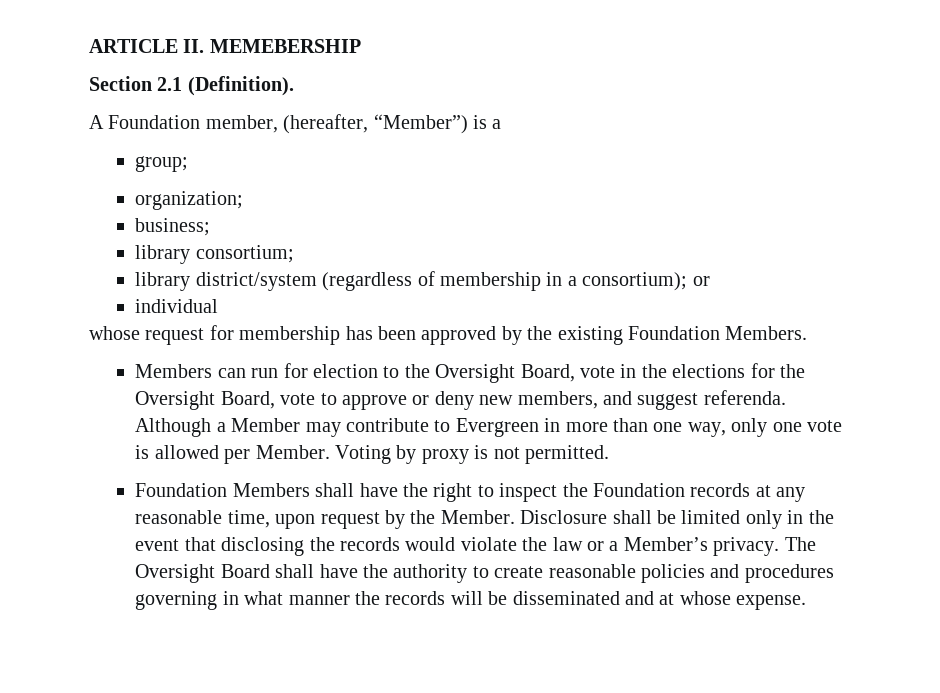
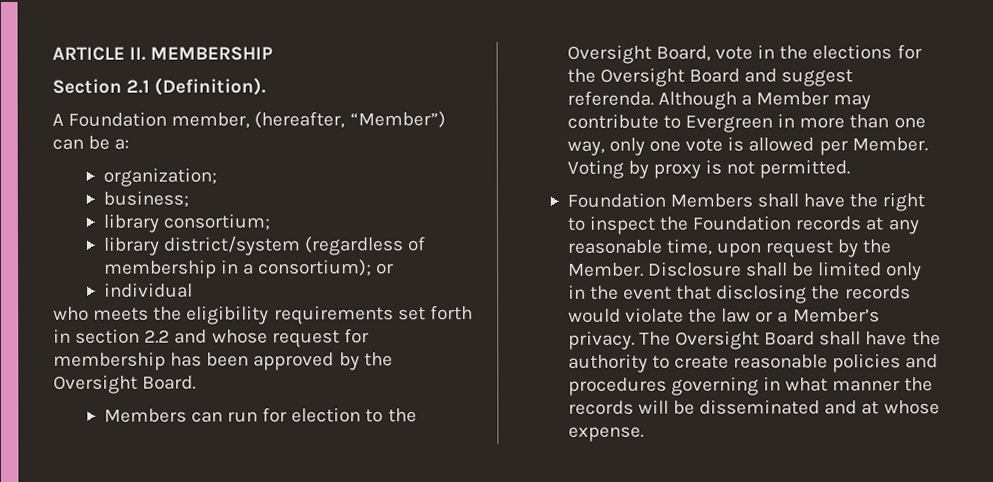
[209,39,361,53] MEMEBERSHIP -> [150,46,274,61] MEMBERSHIP
[473,115,502,129] [135,156,189,172] is a // group; -> [52,135,130,150] can be a:
(219, 306) none -> [53,305,473,325] [53,328,208,344] who meets the eligibility requirements set forth in section 2.2 and
[557,326,808,345] existing Foundation Members. -> [53,374,197,394] Oversight Board.
[220,391,598,410] Board, vote to approve or deny new members, -> [689,68,741,83] Board

